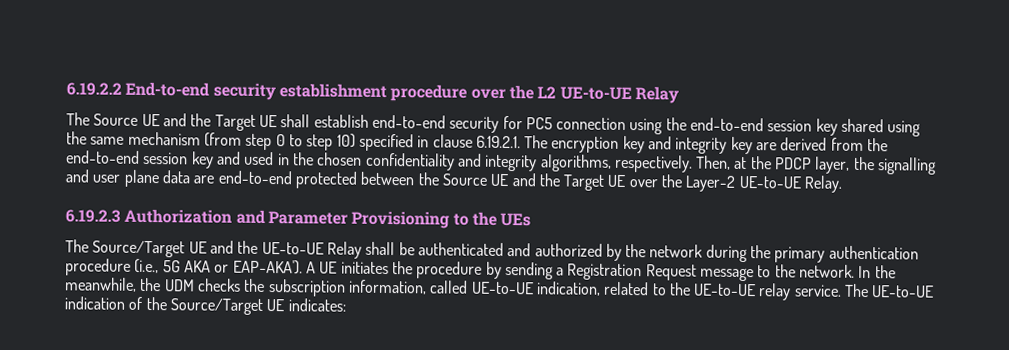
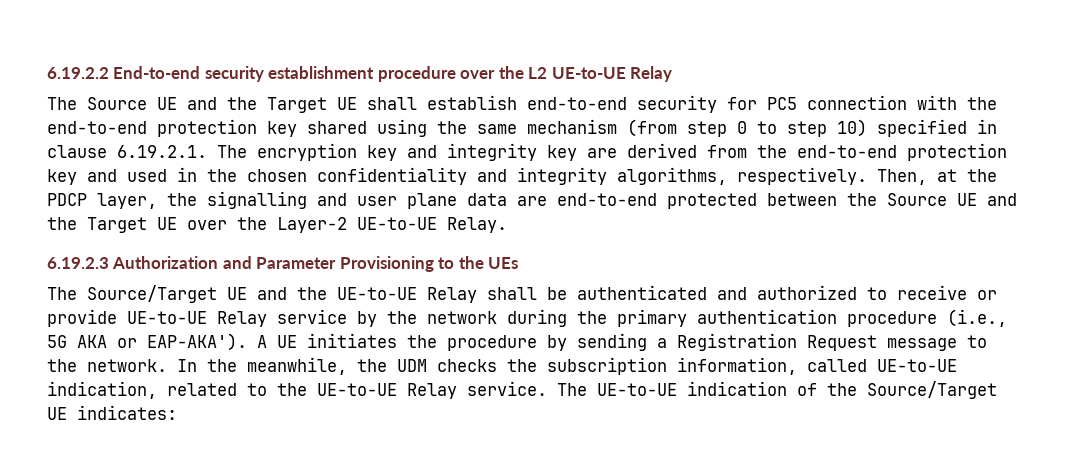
[629,117,813,135] using the end-to-end session -> [917,95,997,110] [47,119,257,137] with the end-to-end protection
[143,151,189,165] session -> [907,143,1007,161] protection
(603, 250) none -> [867,285,997,300] [47,309,347,327] to receive or provide UE-to-UE Relay service
[758,283,792,301] relay -> [407,383,457,399] Relay

